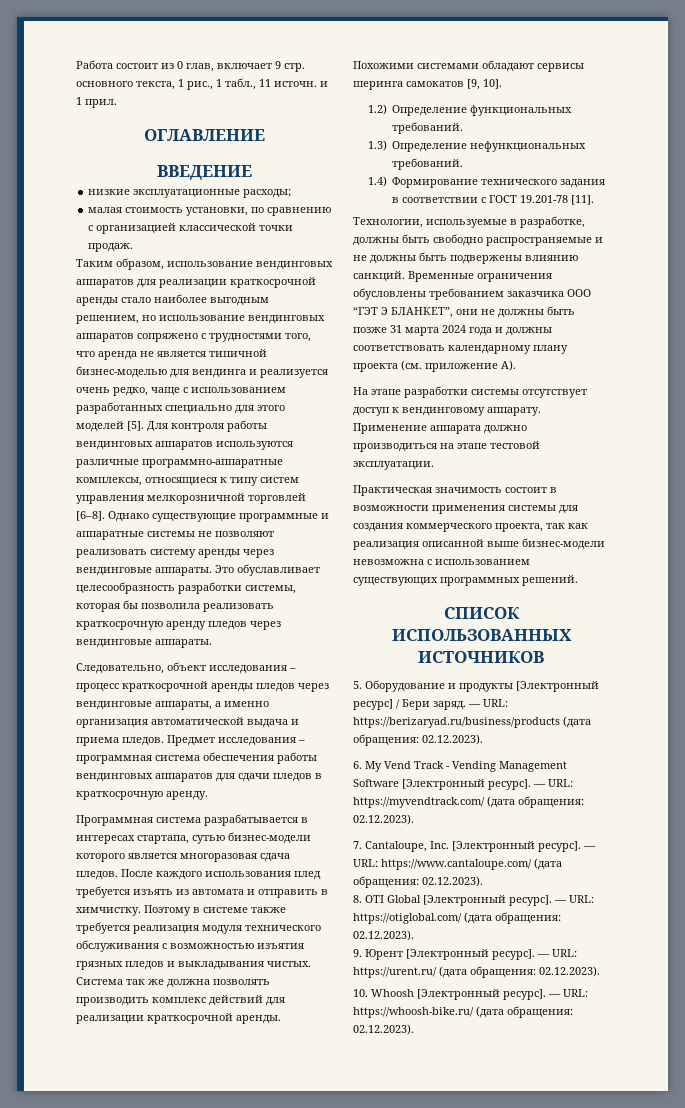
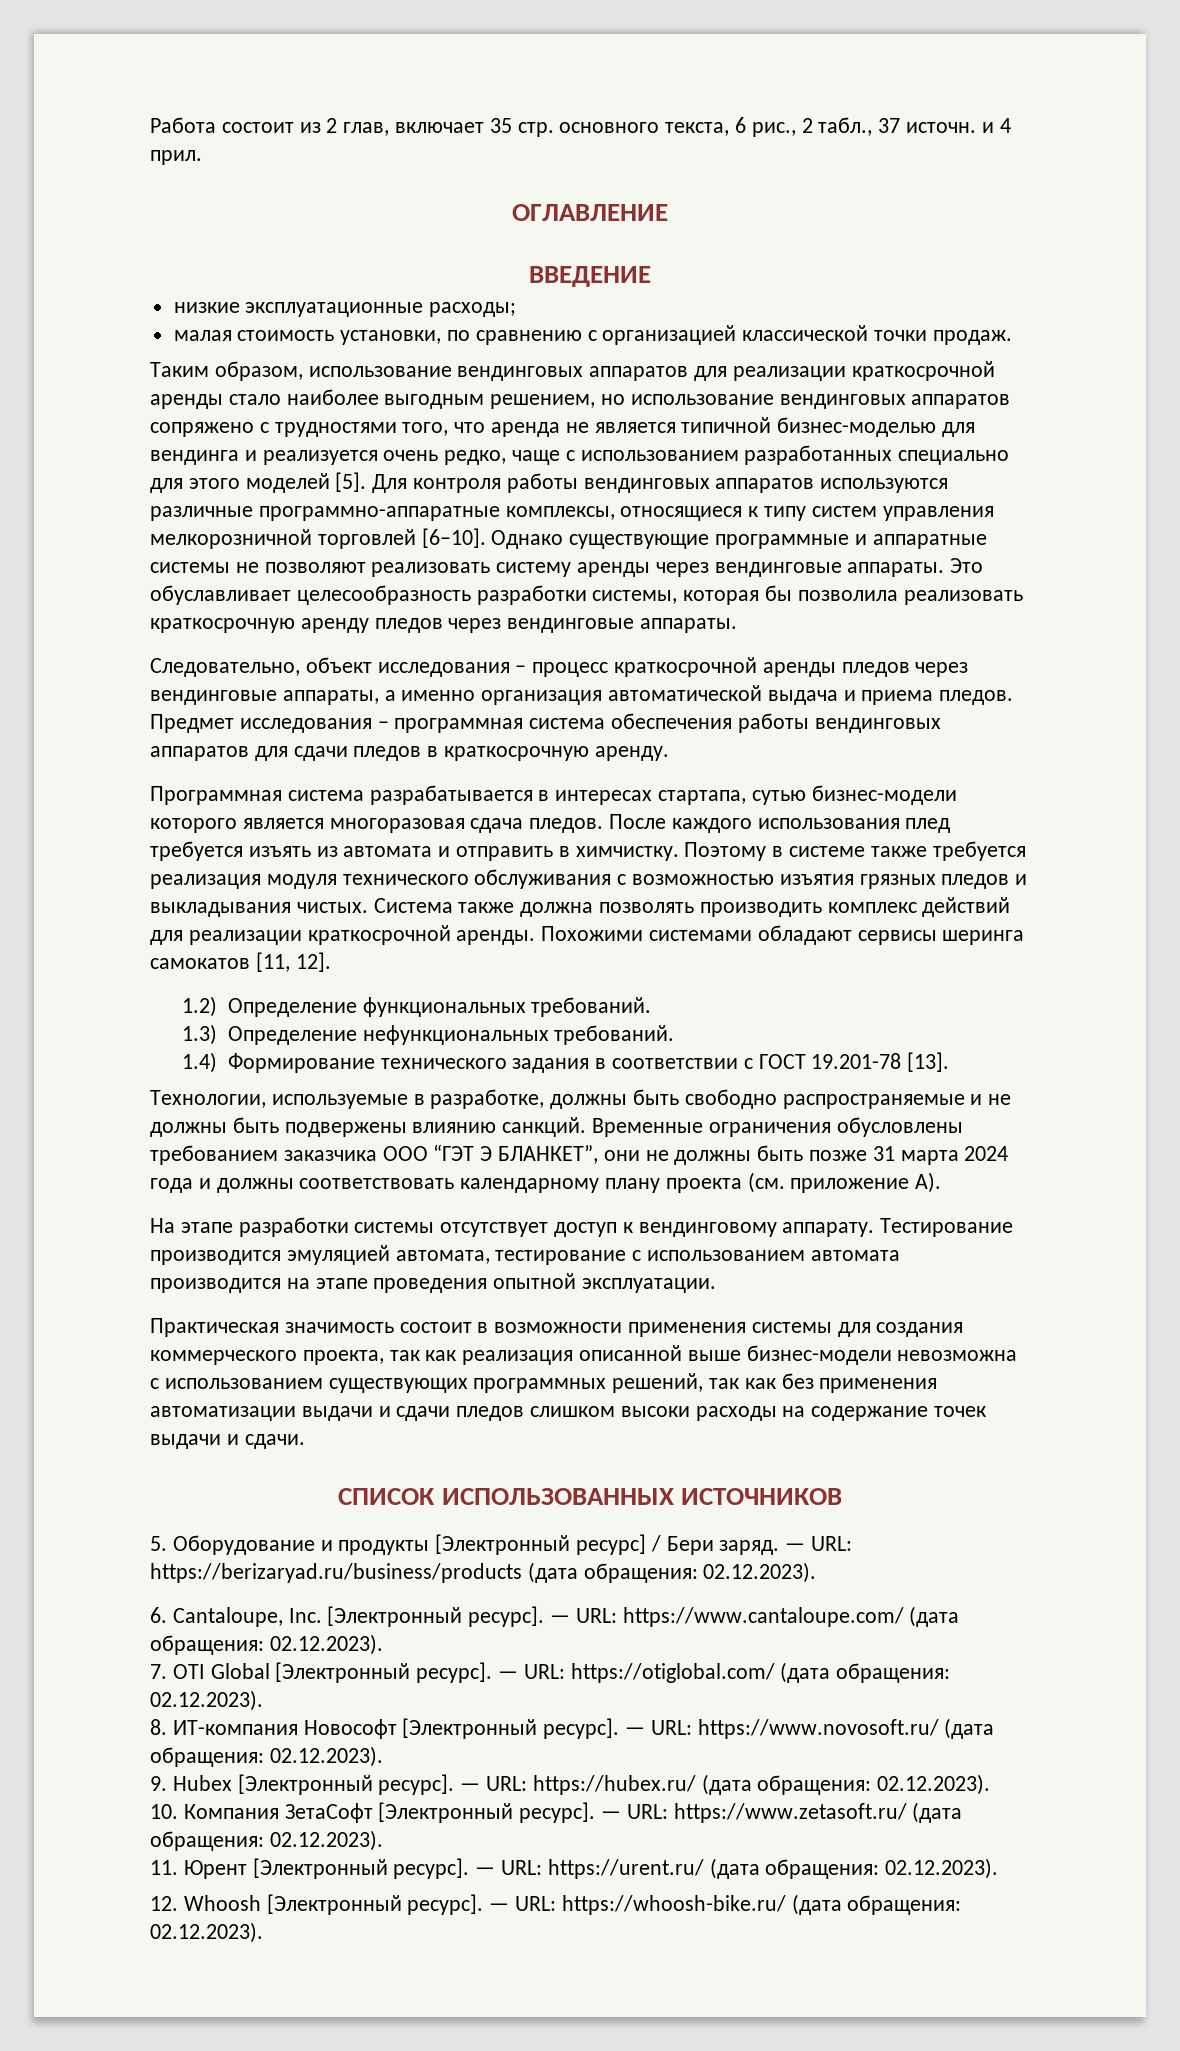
[177,61,183,69] 0 -> [326,118,338,133] 2
[275,61,281,69] 9 -> [489,118,512,133] 35
[178,78,271,90] 1 рис., 1 табл., 11 -> [735,117,901,137] 6 рис., 2 табл., 37
[76,97,82,105] 1 -> [999,118,1011,133] 4
[76,511,105,521] [6–8]. -> [421,528,486,548] [6–10].
[126,979,164,985] так же -> [458,902,515,913] также
[467,79,502,90] [9, 10]. -> [255,952,331,972] [11, 12].
[571,195,595,205] [11]. -> [907,1052,950,1072] [13].
[353,423,527,434] [353,441,540,452] Применение аппарата должно производиться на этапе тестовой -> [880,1218,1014,1237] [150,1245,900,1265] [150,1273,577,1293] Тестирование производится эмуляцией автомата, тестирование с использованием автомата производится на этапе проведения опытной
[522,575,578,586] решений. -> [612,1373,938,1393] [150,1406,987,1421] [150,1434,305,1449] решений, так как без применения автоматизации выдачи и сдачи пледов слишком высоки расходы на содержание точек выдачи и сдачи.
[365,761,567,772] [353,779,573,790] [353,796,584,808] [353,814,414,825] [353,841,362,849] My Vend Track - Vending Management Software [Электронный ресурс]. — URL: https://myvendtrack.com/ (дата обращения: 02.12.2023). // 7. -> (167, 1615) none
[353,895,362,903] 8. -> [150,1664,167,1679] 7.
[353,949,362,957] 9. -> [150,1718,995,1739] [150,1746,383,1767] [150,1774,991,1795] [150,1802,963,1823] [150,1830,383,1851] [150,1860,178,1875] 8. ИТ-компания Новософт [Электронный ресурс]. — URL: https://www.novosoft.ru/ (дата обращения: 02.12.2023). // 9. Hubex [Электронный ресурс]. — URL: https://hubex.ru/ (дата обращения: 02.12.2023). // 10. Компания ЗетаСофт [Электронный ресурс]. — URL: https://www.zetasoft.ru/ (дата обращения: 02.12.2023). // 11.
[353,989,368,997] 10. -> [150,1896,178,1911] 12.

